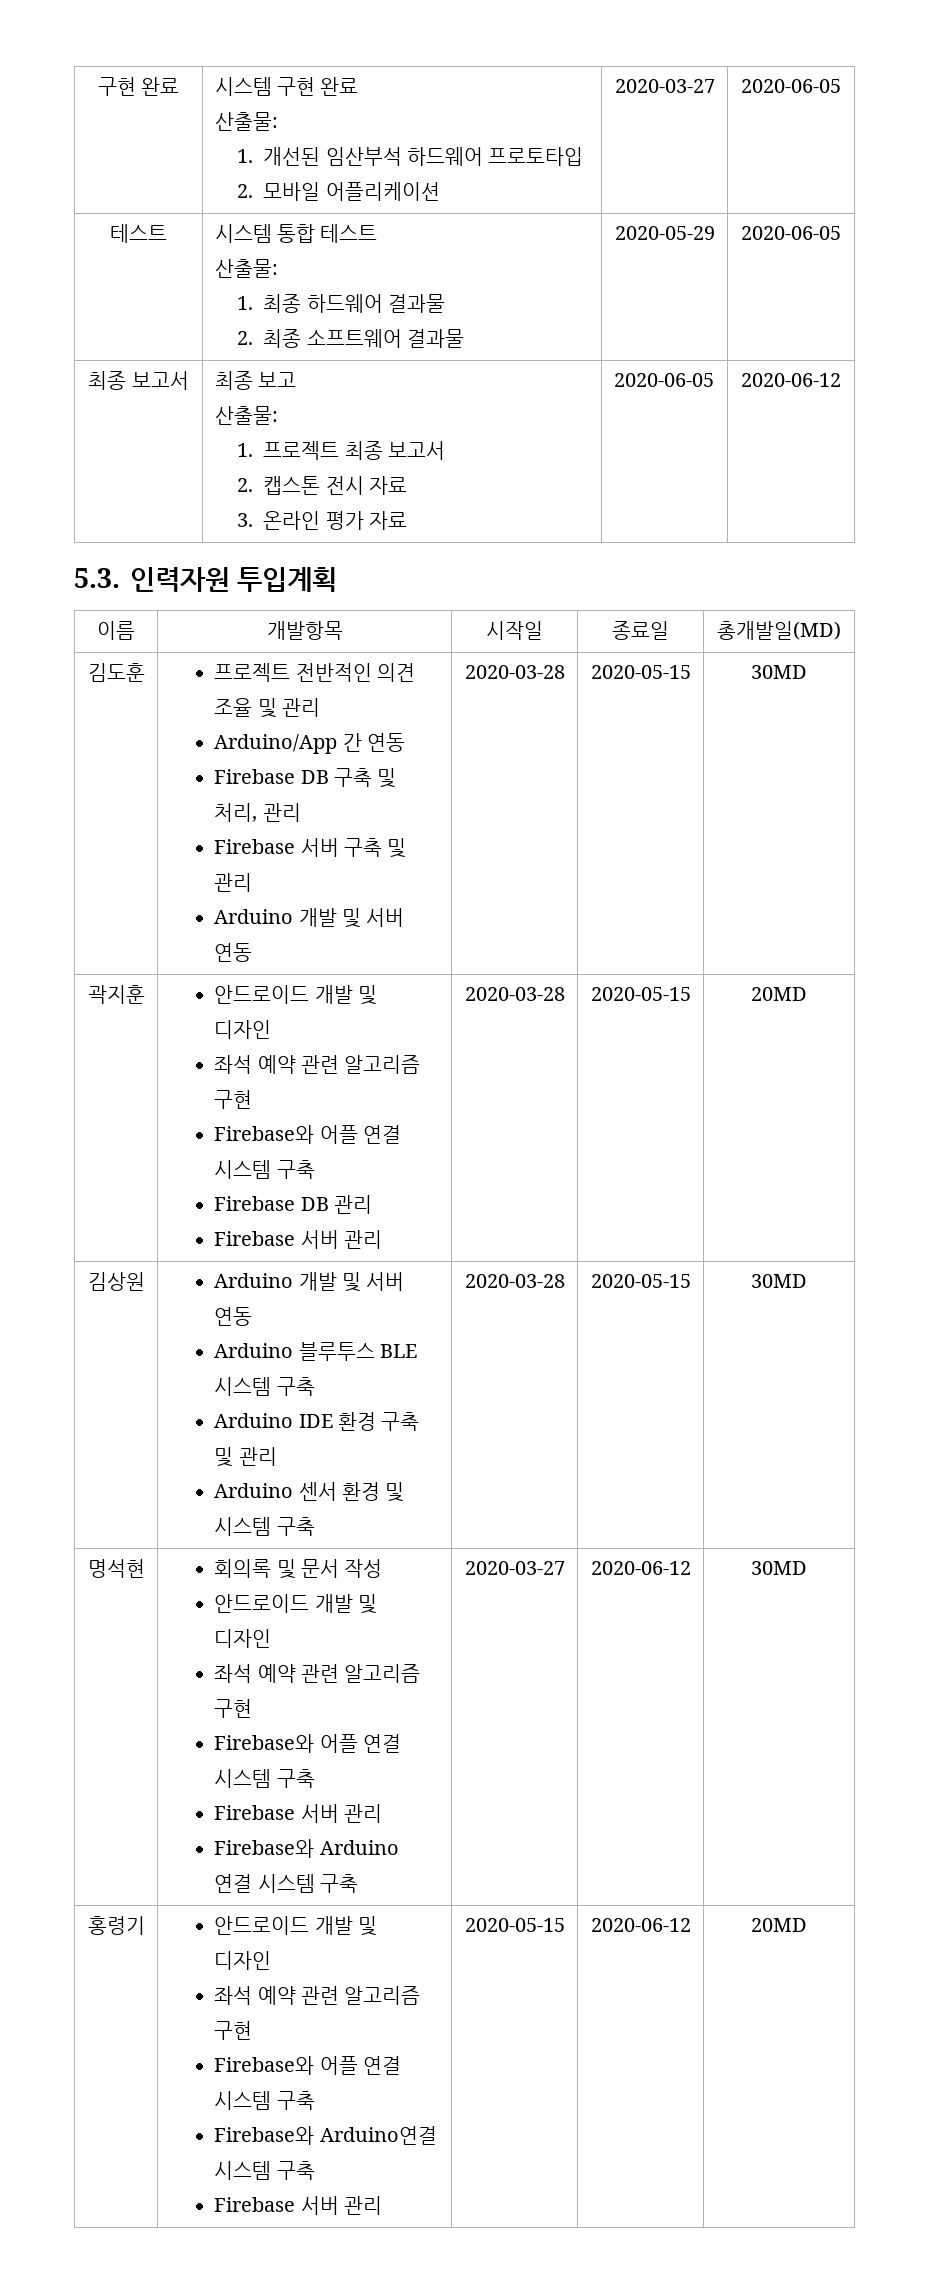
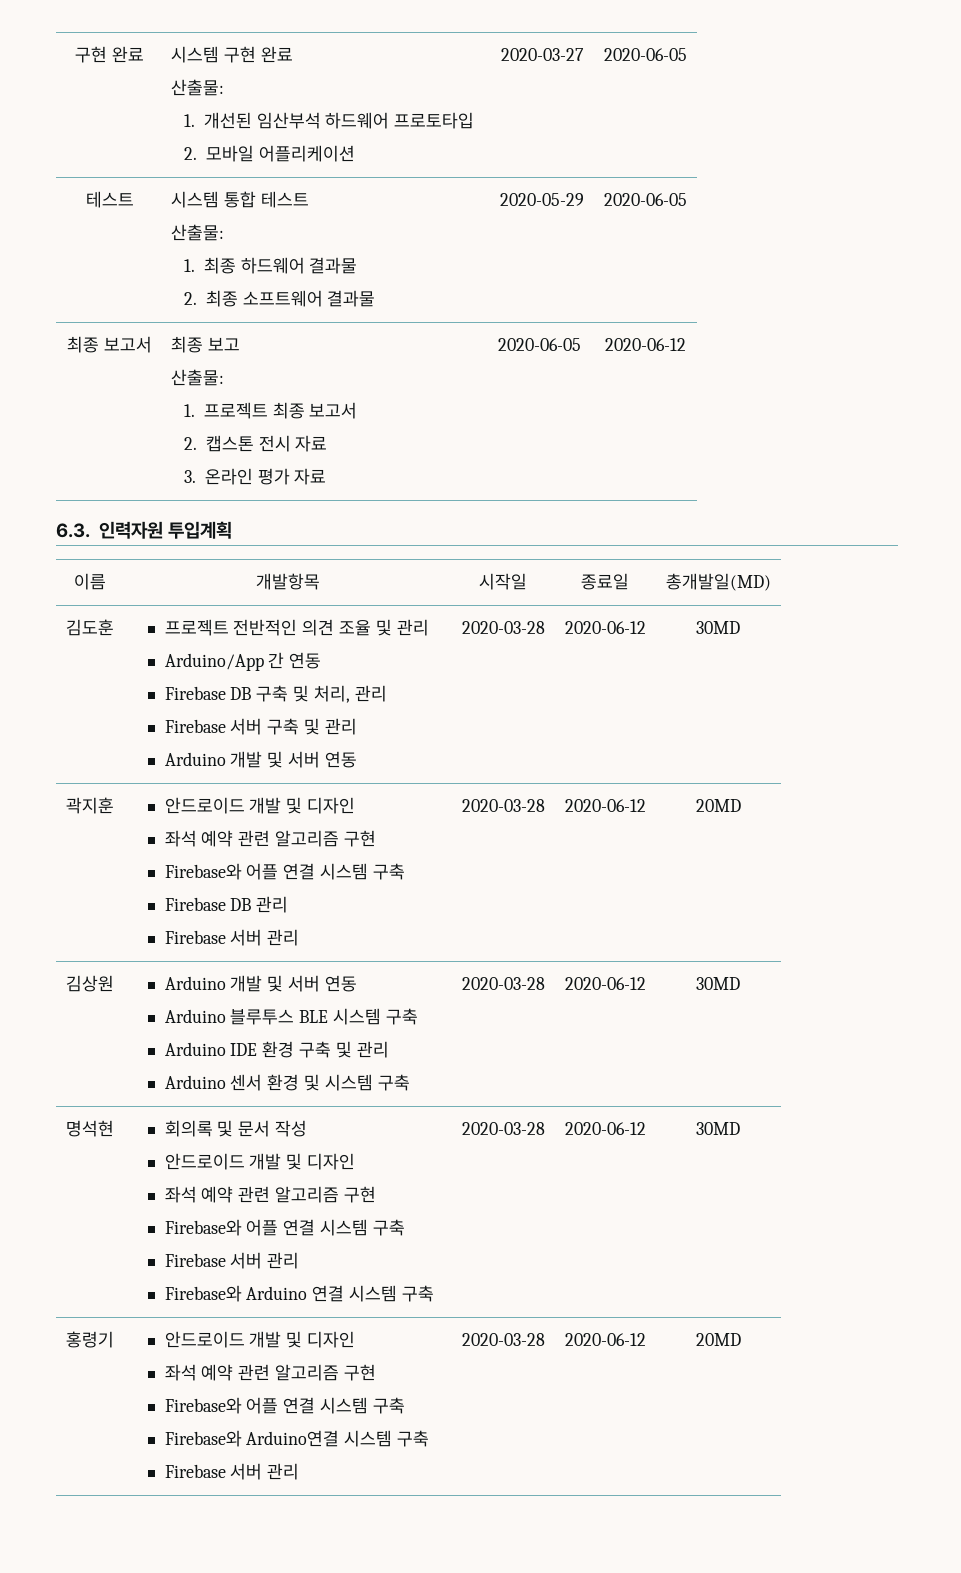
[74,568,120,588] 5.3. -> [56,523,90,538] 6.3.
[590,665,691,679] 2020-05-15 -> [564,621,646,634] 2020-06-12
[590,987,691,1001] 2020-05-15 -> [564,799,646,812] 2020-06-12
[590,1274,691,1288] 2020-05-15 -> [564,977,646,990] 2020-06-12
[464,1561,565,1575] 2020-03-27 -> [461,1122,545,1135] 2020-03-28
[464,1918,565,1932] 2020-05-15 -> [461,1333,545,1346] 2020-03-28

